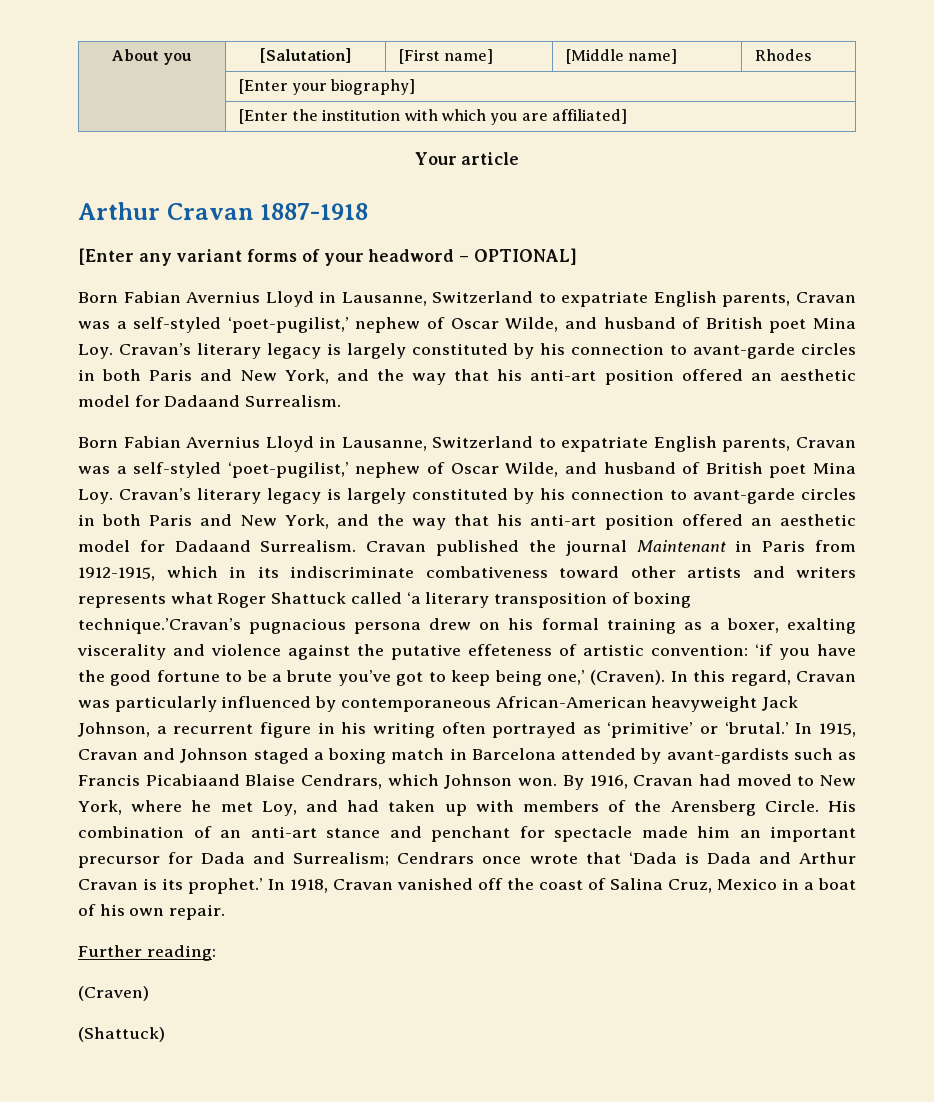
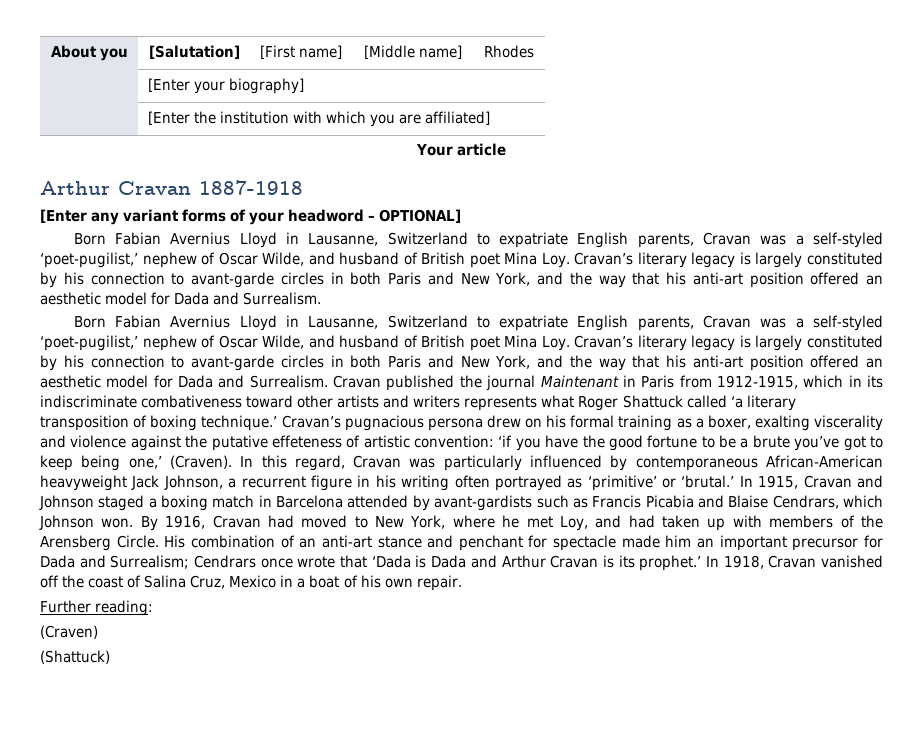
[164,395,241,407] Dadaand -> [174,292,240,305] Dada and
[174,540,251,552] Dadaand -> [178,375,245,388] Dada and
[78,618,241,634] technique.’Cravan’s -> [201,415,341,431] technique.’ Cravan’s
[145,774,240,786] Picabiaand -> [645,495,724,508] Picabia and

